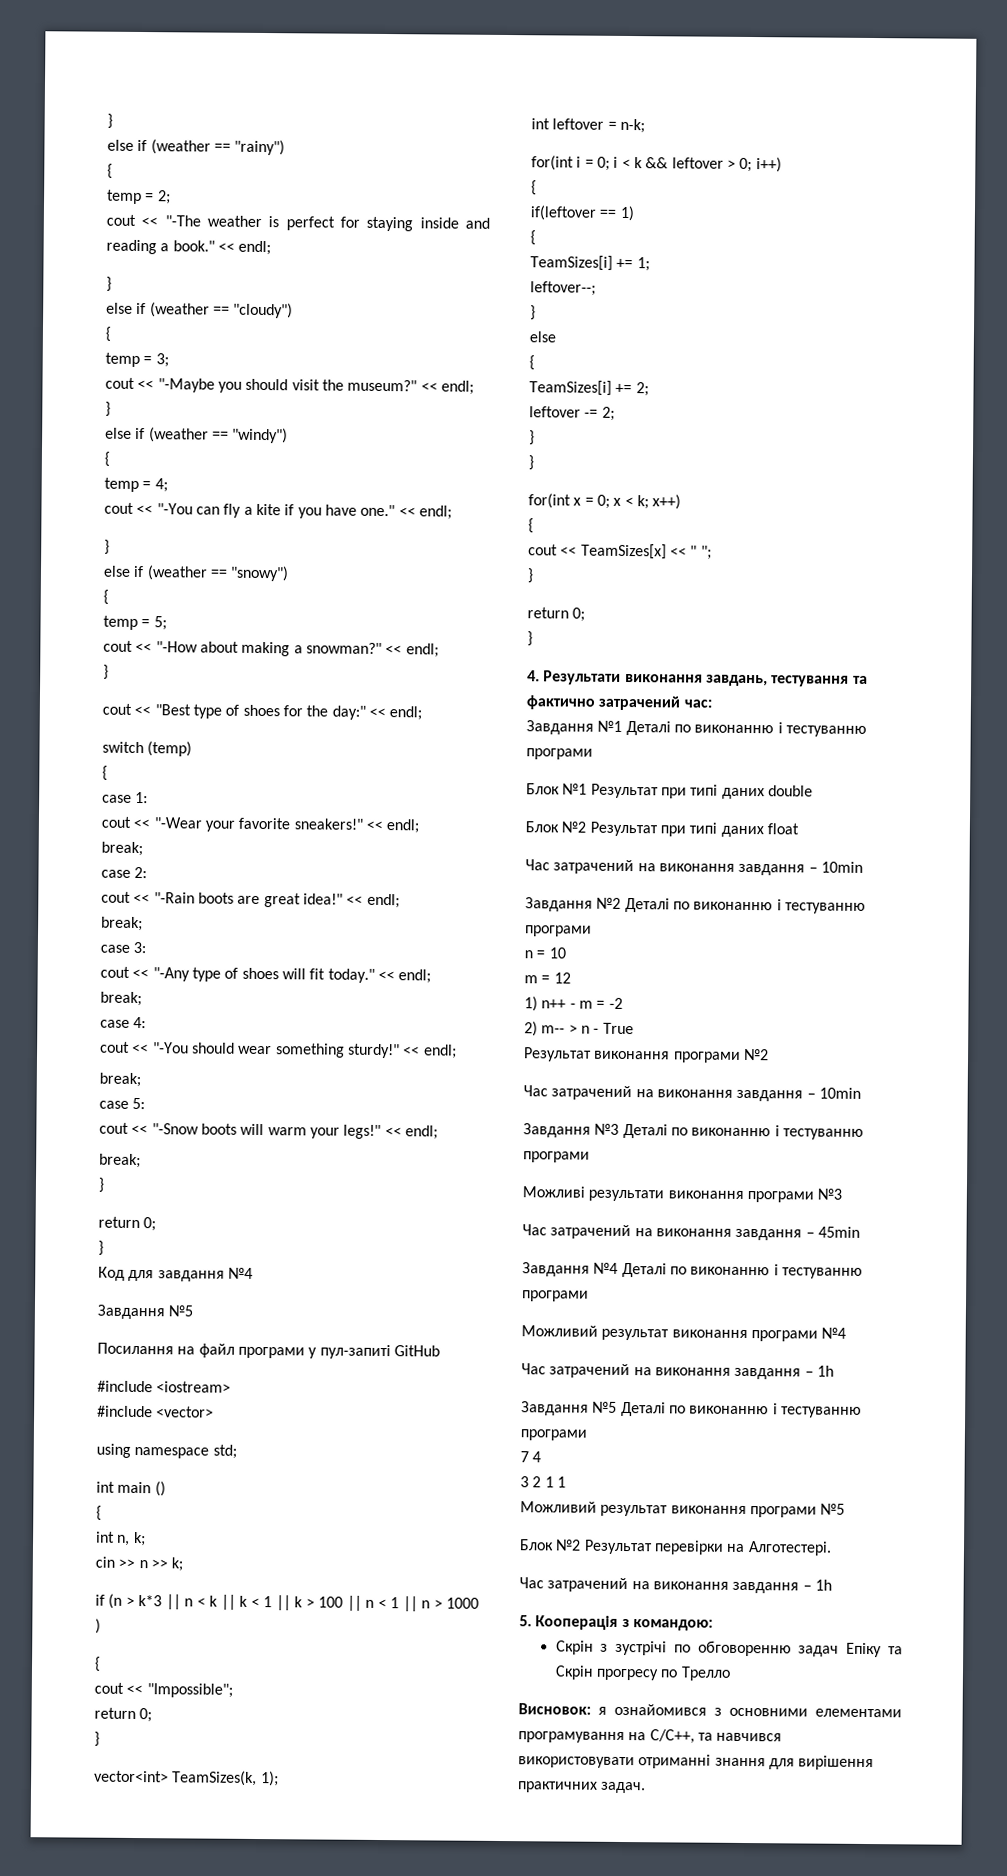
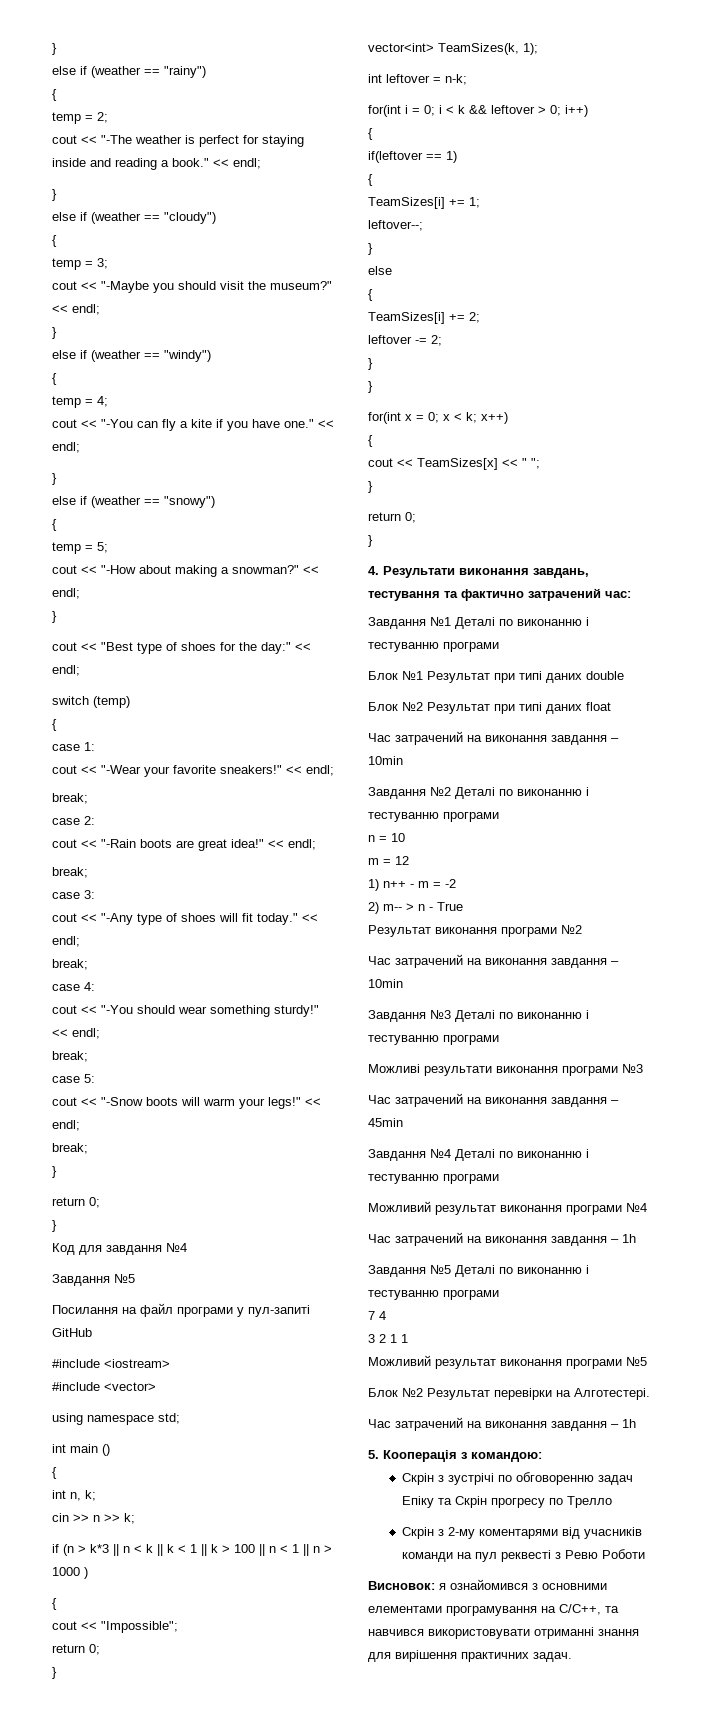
(731, 1673) none -> [401,1527,642,1539] [401,1549,645,1562] // Скрін з 2-му коментарями від учасників команди на пул реквесті з Ревю Роботи

